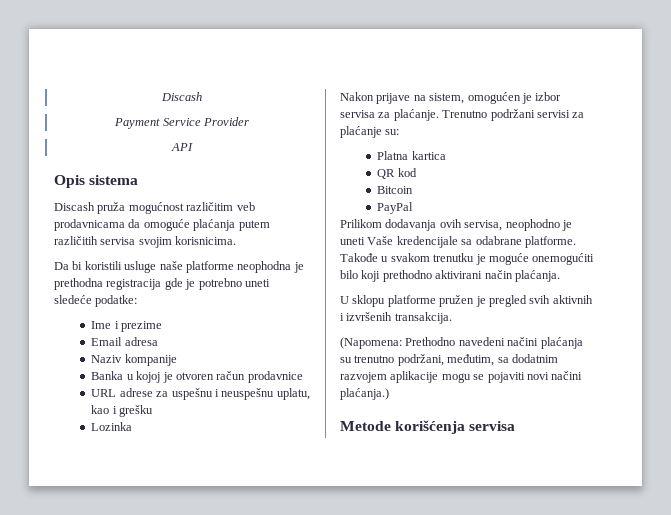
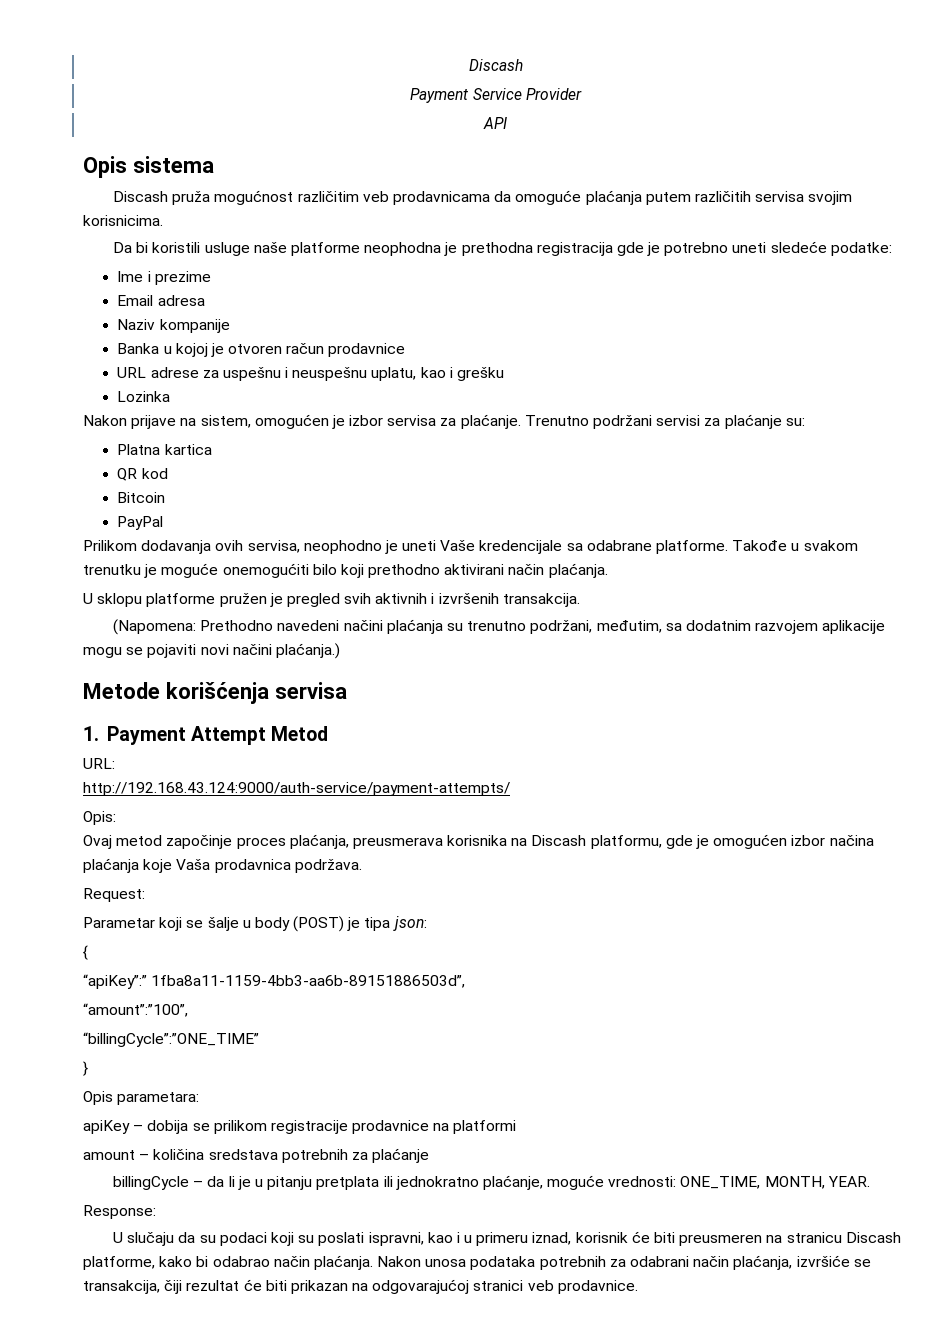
(516, 426) none -> [83,726,329,745] [83,758,115,769] [83,782,510,796] [83,811,116,825] [83,834,874,849] [83,858,362,873] [83,888,145,902] [83,916,427,932] [83,945,88,960] [83,974,466,989] [83,1003,188,1017] [83,1032,259,1047] [83,1061,88,1076] [83,1091,200,1105] [83,1120,517,1134] [83,1148,430,1163] [113,1175,870,1190] [83,1205,156,1219] [113,1231,901,1246] [83,1255,871,1270] [83,1279,638,1294] // 1. Payment Attempt Metod // URL: // http://192.168.43.124:9000/auth-service/payment-attempts/ // Opis: // Ovaj metod započinje proces plaćanja, preusmerava korisnika na Discash platformu, gde je omogućen izbor načina plaćanja koje Vaša prodavnica podržava. // Request: // Parametar koji se šalje u body (POST) je tipa json: // { // “apiKey”:” 1fba8a11-1159-4bb3-aa6b-89151886503d”, // “amount”:”100”, // “billingCycle”:”ONE_TIME” // } // Opis parametara: // apiKey – dobija se prilikom registracije prodavnice na platformi // amount – količina sredstava potrebnih za plaćanje // billingCycle – da li je u pitanju pretplata ili jednokratno plaćanje, moguće vrednosti: ONE_TIME, MONTH, YEAR. // Response: // U slučaju da su podaci koji su poslati ispravni, kao i u primeru iznad, korisnik će biti preusmeren na stranicu Discash platforme, kako bi odabrao način plaćanja. Nakon unosa podataka potrebnih za odabrani način plaćanja, izvršiće se transakcija, čiji rezultat će biti prikazan na odgovarajućoj stranici veb prodavnice.

